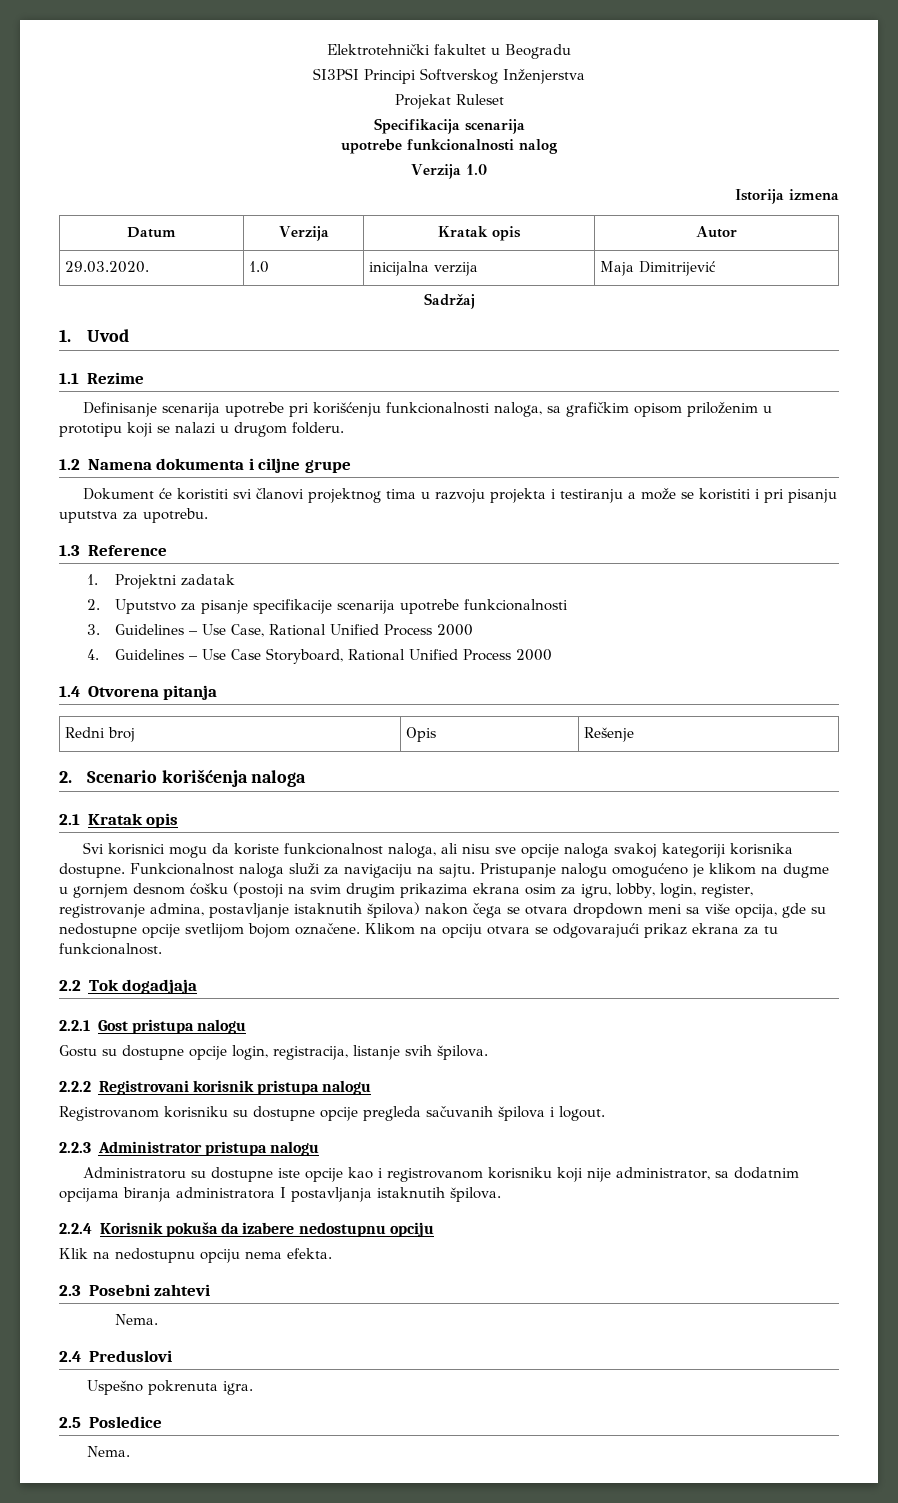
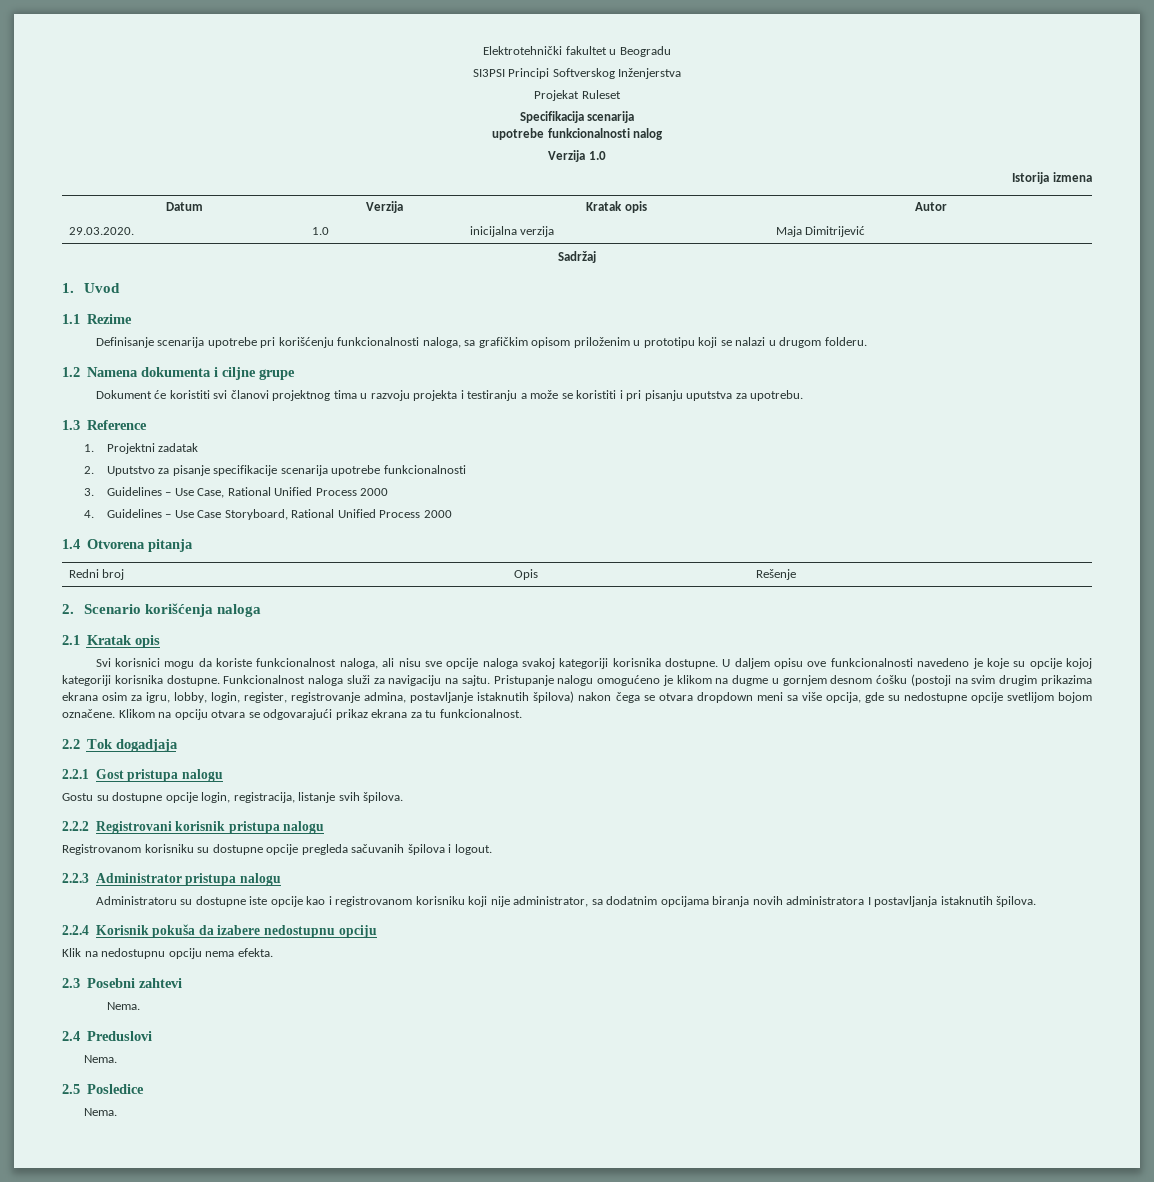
(125, 870) none -> [722,658,1092,669] [62,675,220,686] U daljem opisu ove funkcionalnosti navedeno je koje su opcije kojoj kategoriji korisnika dostupne.
(171, 1194) none -> [752,896,783,905] novih
[86,1380,253,1395] Uspešno pokrenuta igra. -> [84,1055,118,1063] Nema.

